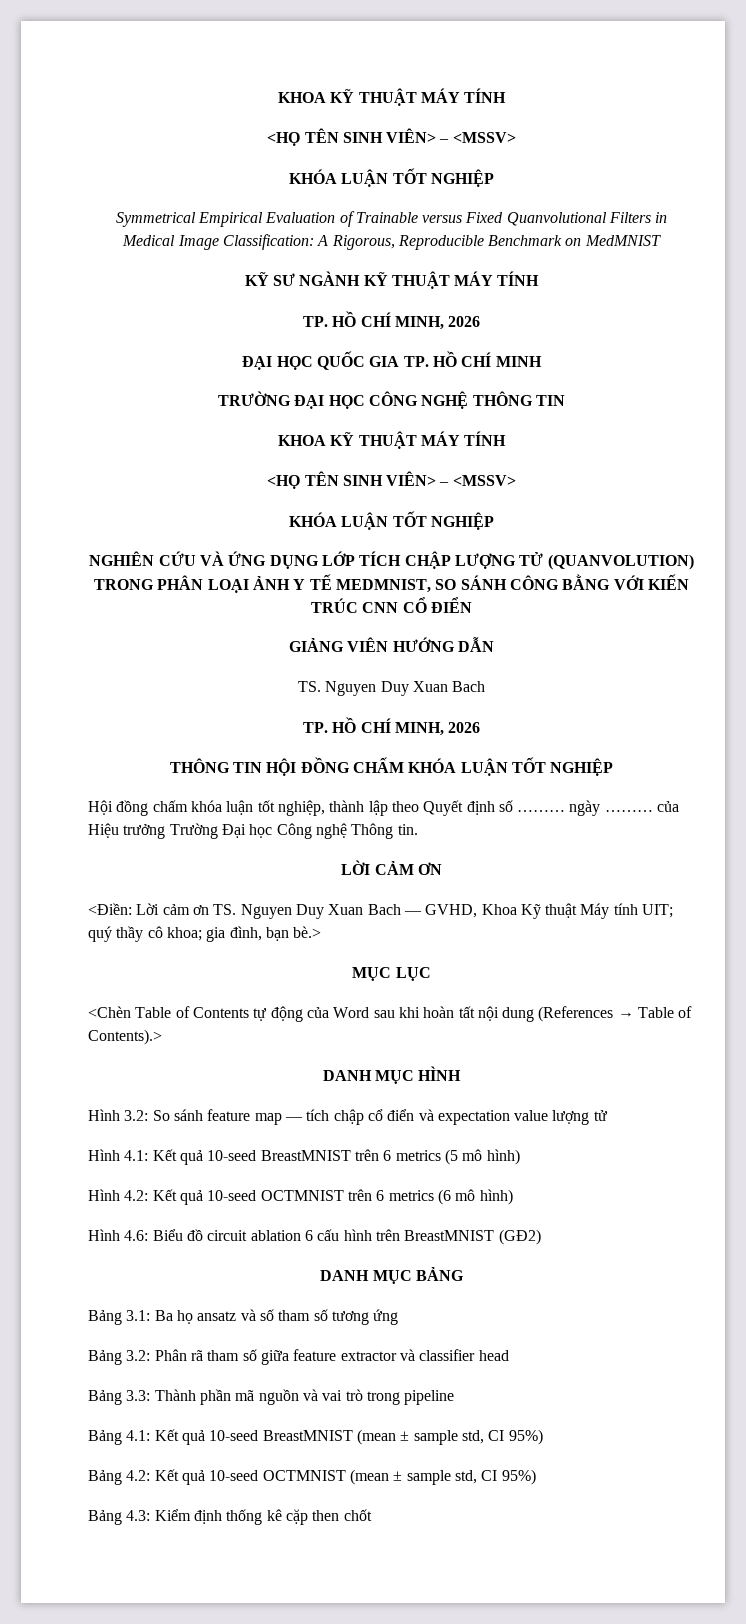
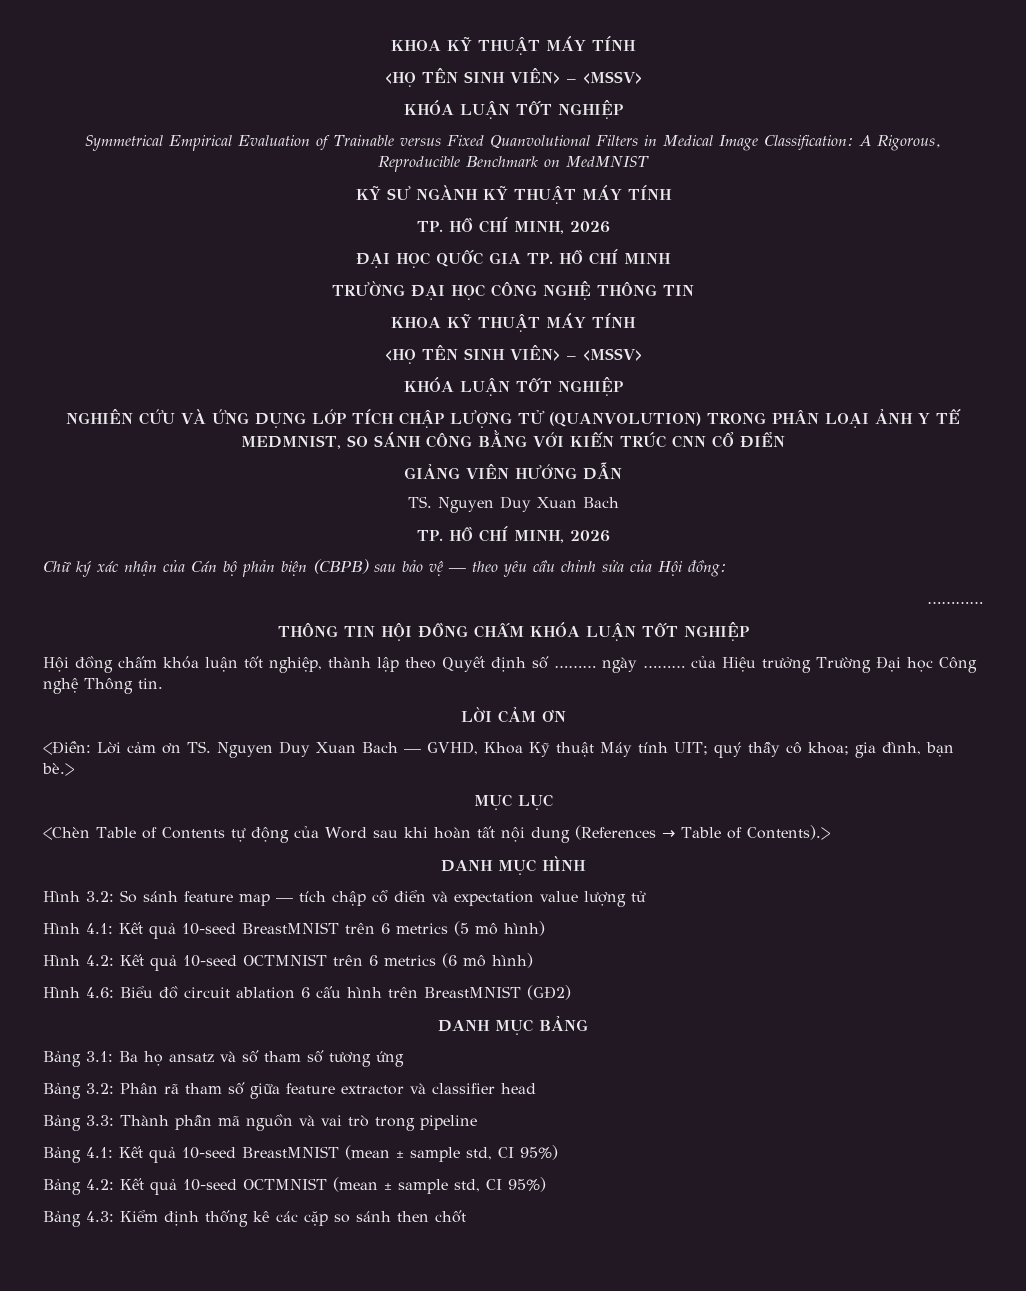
(481, 727) none -> [43,559,727,577] [927,601,983,604] // Chữ ký xác nhận của Cán bộ phản biện (CBPB) sau bảo vệ — theo yêu cầu chỉnh sửa của Hội đồng: // …………
[285,1509,308,1525] cặp -> [276,1211,391,1226] các cặp so sánh

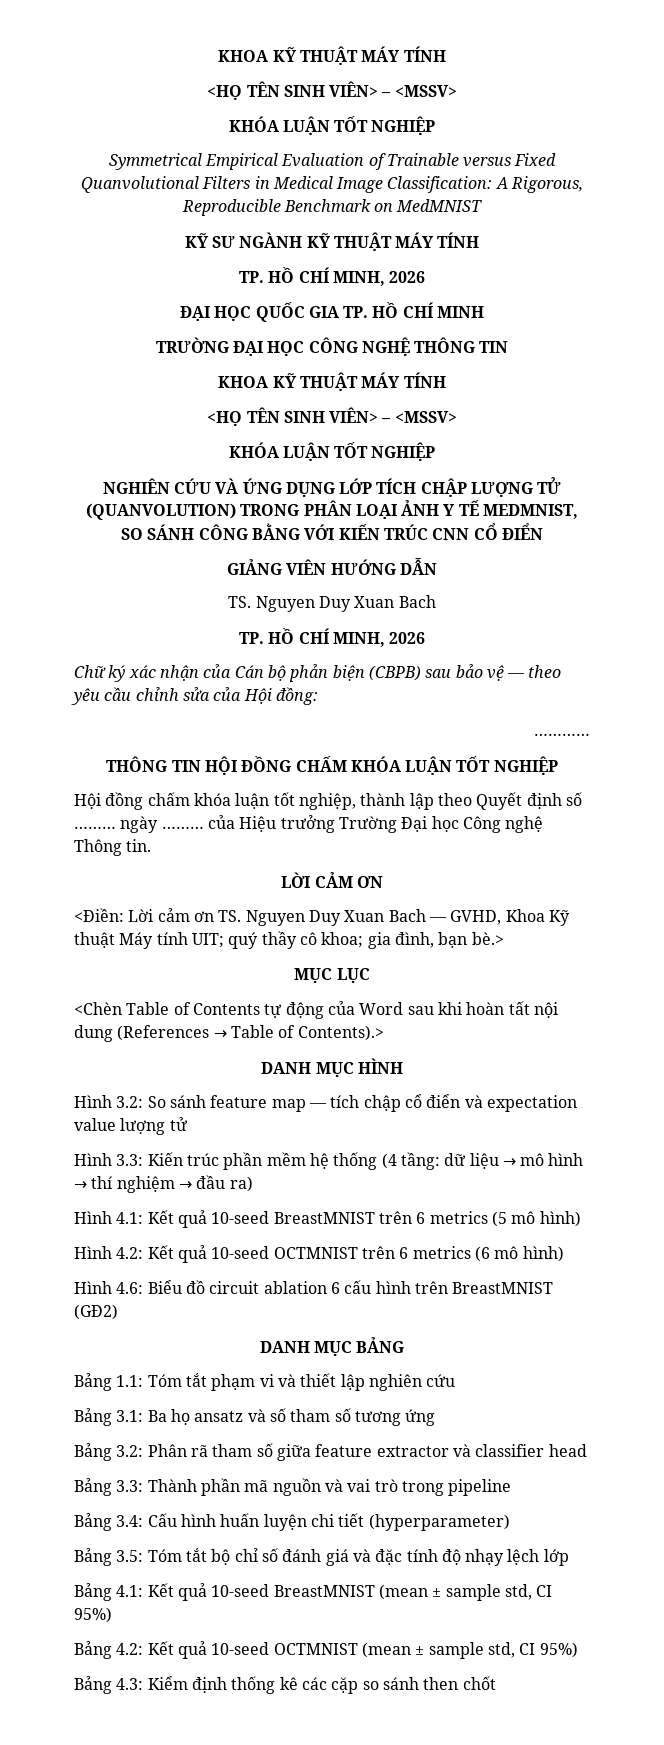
(646, 896) none -> [74,1152,584,1170] [74,1175,253,1193] // Hình 3.3: Kiến trúc phần mềm hệ thống (4 tầng: dữ liệu → mô hình → thí nghiệm → đầu ra)
(588, 1023) none -> [74,1373,456,1391] // Bảng 1.1: Tóm tắt phạm vi và thiết lập nghiên cứu
(477, 1122) none -> [74,1513,510,1531] [74,1548,569,1566] // Bảng 3.4: Cấu hình huấn luyện chi tiết (hyperparameter) // Bảng 3.5: Tóm tắt bộ chỉ số đánh giá và đặc tính độ nhạy lệch lớp

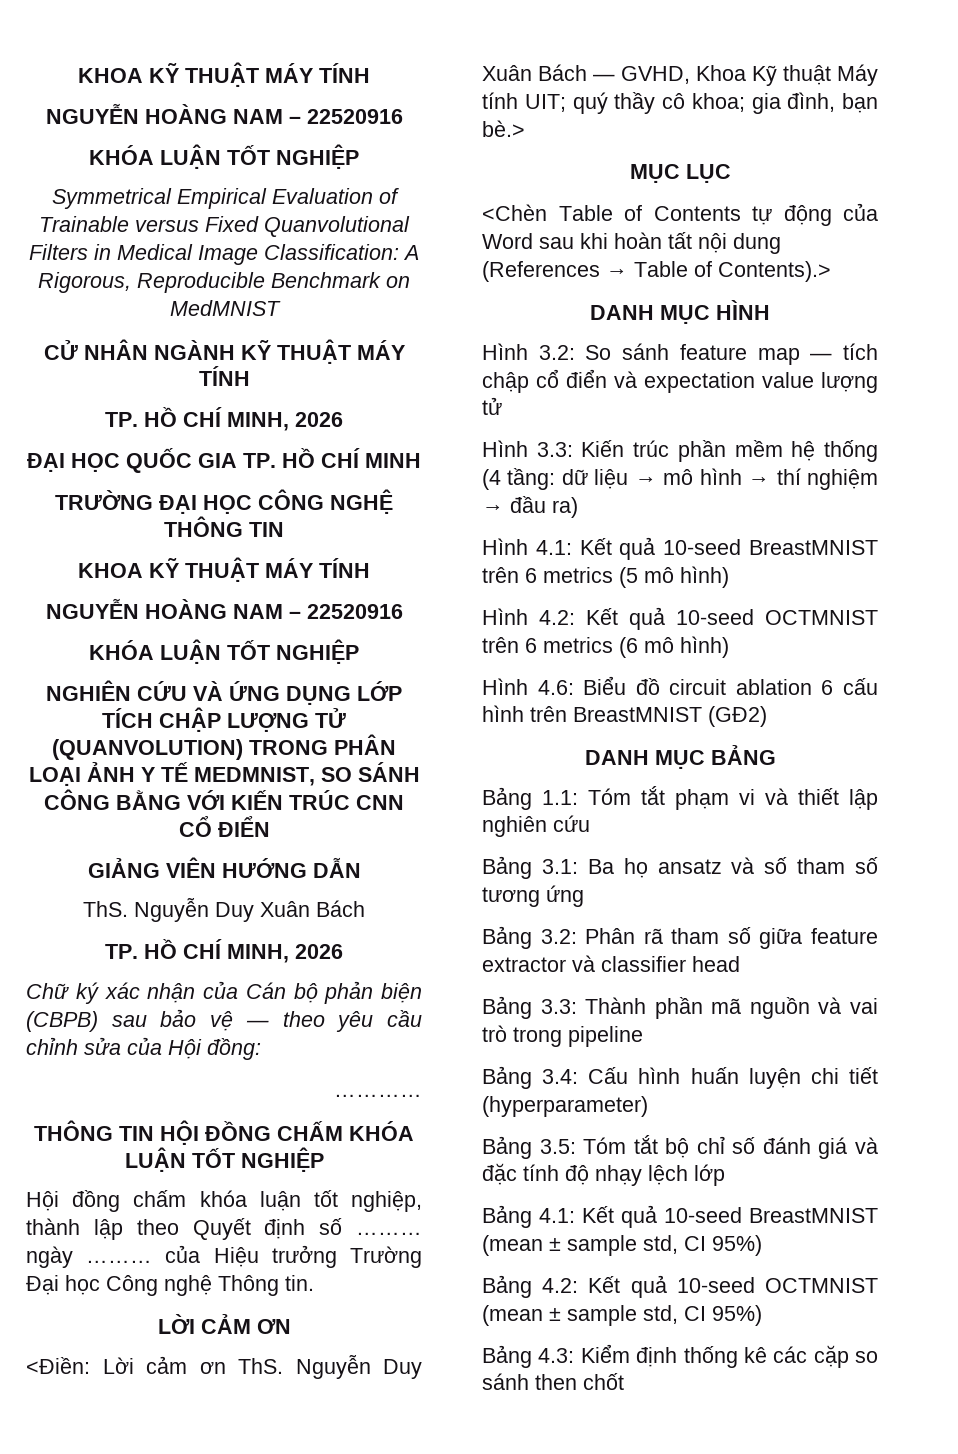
[218,46,446,65] [207,81,457,100] KHOA KỸ THUẬT MÁY TÍNH // <HỌ TÊN SINH VIÊN> – <MSSV> -> [78,62,370,87] [45,103,403,124] KHOA KỸ THUẬT MÁY TÍNH // NGUYỄN HOÀNG NAM – 22520916
[184,233,235,248] KỸ SƯ -> [43,339,148,360] CỬ NHÂN
[207,407,457,426] <HỌ TÊN SINH VIÊN> – <MSSV> -> [45,598,403,619] NGUYỄN HOÀNG NAM – 22520916
[228,595,436,612] TS. Nguyen Duy Xuan Bach -> [83,898,365,922] ThS. Nguyễn Duy Xuân Bách
[218,909,426,926] TS. Nguyen Duy Xuan Bach -> [238,1355,422,1379] [482,64,587,81] ThS. Nguyễn Duy Xuân Bách

